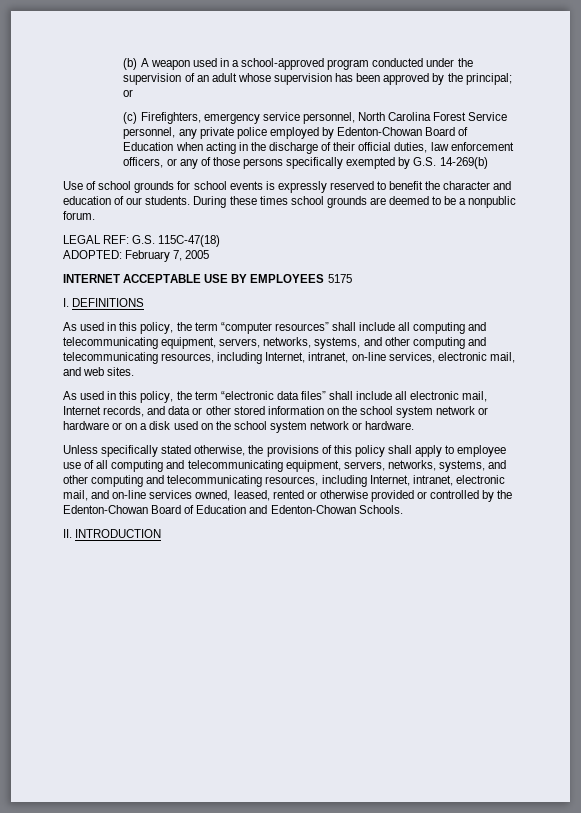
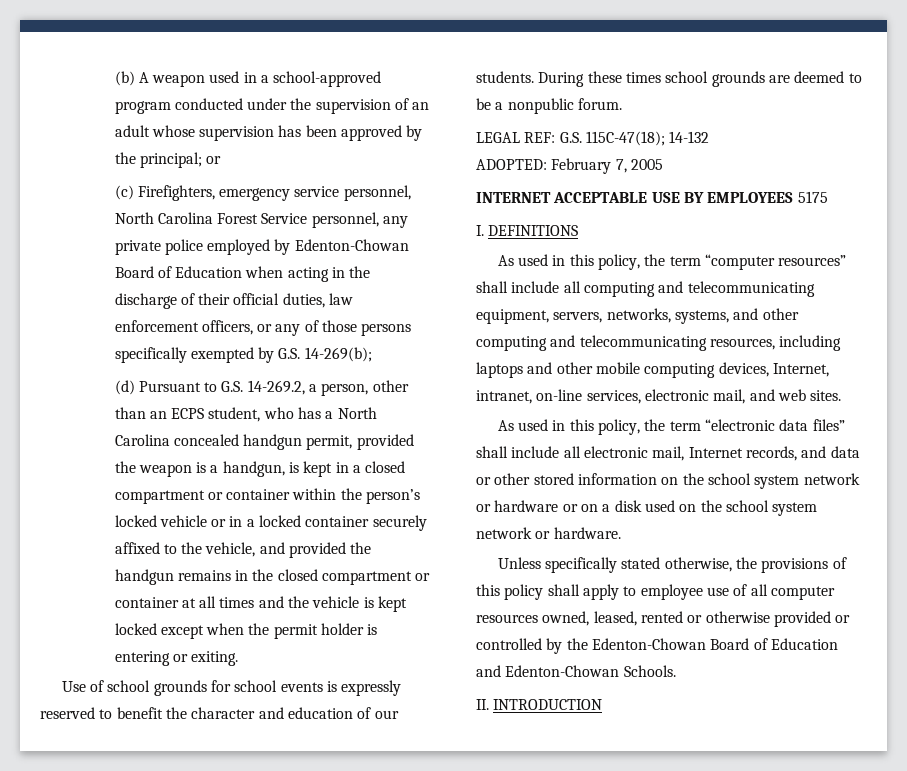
[439,157,488,169] 14-269(b) -> [304,347,372,362] [114,380,409,396] [114,407,377,422] [114,434,414,450] [114,461,406,477] [114,488,421,504] [114,515,427,531] [114,542,372,558] [114,569,431,585] [114,596,408,612] [114,623,378,639] [114,651,239,666] 14-269(b); // (d) Pursuant to G.S. 14-269.2, a person, other than an ECPS student, who has a North Carolina concealed handgun permit, provided the weapon is a handgun, is kept in a closed compartment or container within the person’s locked vehicle or in a locked container securely affixed to the vehicle, and provided the handgun remains in the closed compartment or container at all times and the vehicle is kept locked except when the permit holder is entering or exiting.
[158,235,221,247] 115C-47(18) -> [585,131,710,146] 115C-47(18); 14-132
(263, 358) none -> [476,362,769,378] laptops and other mobile computing devices,
[111,460,507,472] [63,475,505,487] [63,490,193,501] computing and telecommunicating equipment, servers, networks, systems, and other computing and telecommunicating resources, including Internet, intranet, electronic mail, and on-line services -> [770,586,835,600] [476,614,538,623] computer resources

